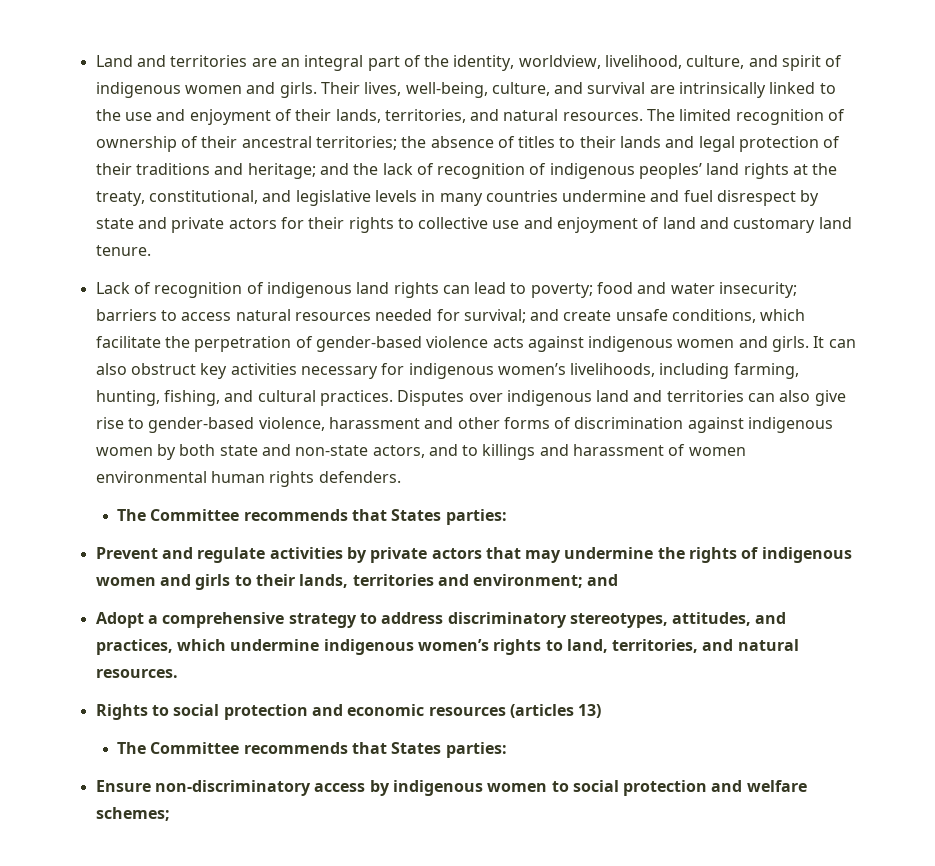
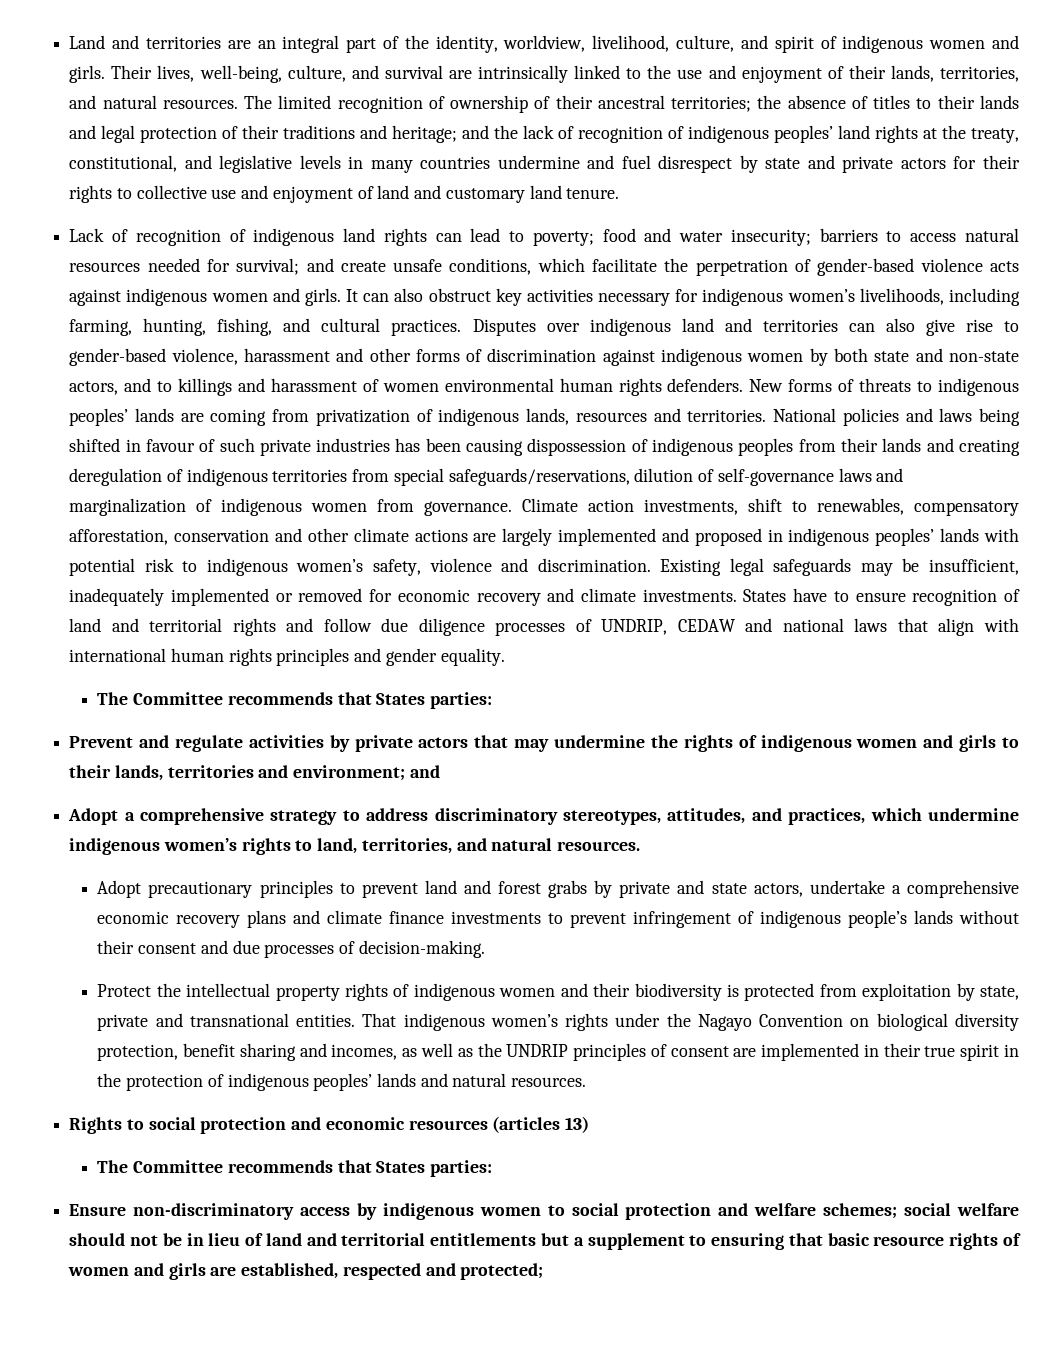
(401, 477) none -> [749,378,1019,396] [69,408,1020,426] [69,438,1021,456] [69,468,904,486] [69,498,1019,516] [69,528,1020,546] [69,558,1020,576] [69,588,1021,606] [69,618,1019,636] [69,648,505,666] New forms of threats to indigenous peoples’ lands are coming from privatization of indigenous lands, resources and territories. National policies and laws being shifted in favour of such private industries has been causing dispossession of indigenous peoples from their lands and creating deregulation of indigenous territories from special safeguards/reservations, dilution of self-governance laws and marginalization of indigenous women from governance. Climate action investments, shift to renewables, compensatory afforestation, conservation and other climate actions are largely implemented and proposed in indigenous peoples’ lands with potential risk to indigenous women’s safety, violence and discrimination. Existing legal safeguards may be insufficient, inadequately implemented or removed for economic recovery and climate investments. States have to ensure recognition of land and territorial rights and follow due diligence processes of UNDRIP, CEDAW and national laws that align with international human rights principles and gender equality.
(178, 673) none -> [97,880,1019,898] [97,910,1019,928] [97,940,485,958] [97,983,1019,1001] [97,1013,1020,1031] [97,1043,1020,1061] [97,1073,587,1091] // Adopt precautionary principles to prevent land and forest grabs by private and state actors, undertake a comprehensive economic recovery plans and climate finance investments to prevent infringement of indigenous people’s lands without their consent and due processes of decision-making. // Protect the intellectual property rights of indigenous women and their biodiversity is protected from exploitation by state, private and transnational entities. That indigenous women’s rights under the Nagayo Convention on biological diversity protection, benefit sharing and incomes, as well as the UNDRIP principles of consent are implemented in their true spirit in the protection of indigenous peoples’ lands and natural resources.
(170, 814) none -> [904,1203,1020,1216] [69,1233,1021,1250] [68,1263,544,1280] social welfare should not be in lieu of land and territorial entitlements but a supplement to ensuring that basic resource rights of women and girls are established, respected and protected;

